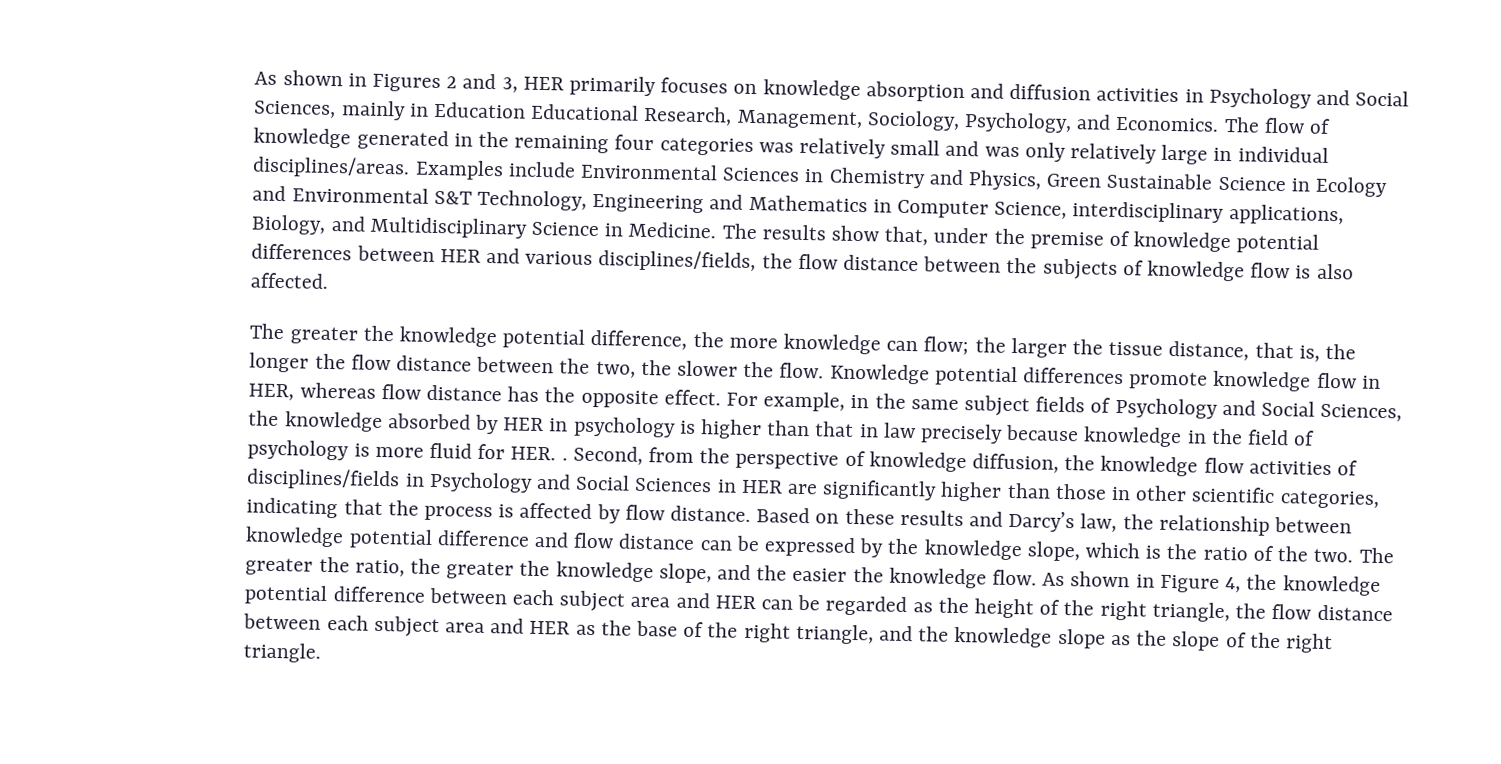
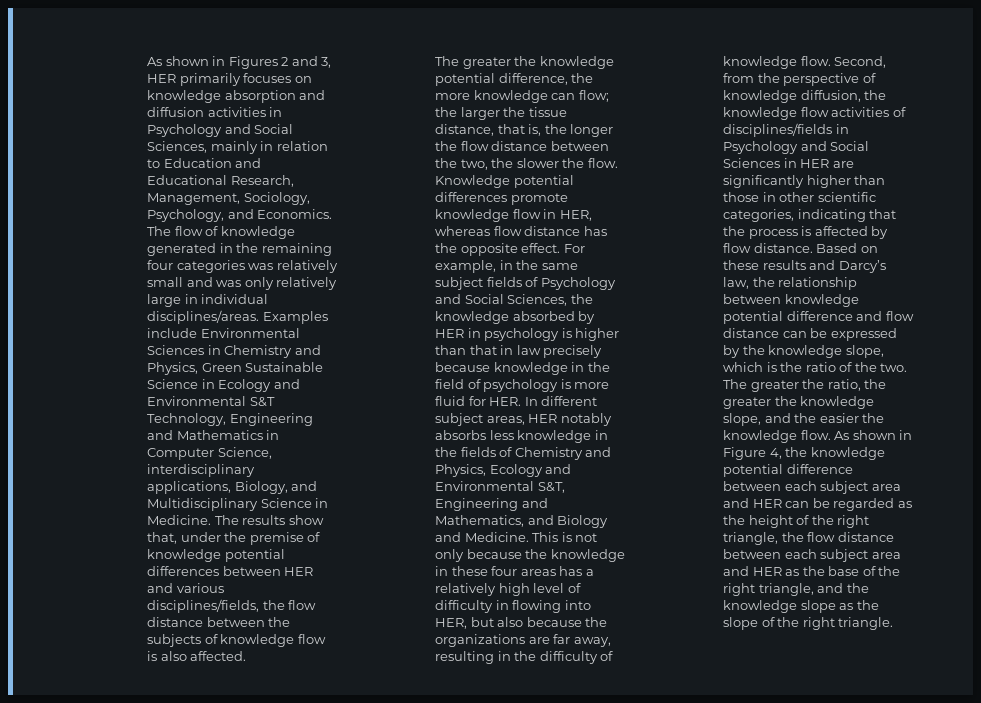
[432,101,526,119] Education -> [276,141,328,151] [147,158,262,168] relation to Education and
[561,457,568,461] . -> [524,396,598,406] [435,413,612,426] [435,430,608,443] [435,447,612,460] [435,464,572,477] [435,481,565,493] [435,498,548,511] [435,515,609,528] [435,532,598,542] [435,549,625,562] [435,566,594,576] [435,583,581,596] [435,600,591,613] [435,617,608,629] [435,634,611,647] [435,651,614,664] [723,56,831,69] In different subject areas, HER notably absorbs less knowledge in the fields of Chemistry and Physics, Ecology and Environmental S&T, Engineering and Mathematics, and Biology and Medicine. This is not only because the knowledge in these four areas has a relatively high level of difficulty in flowing into HER, but also because the organizations are far away, resulting in the difficulty of knowledge flow.

